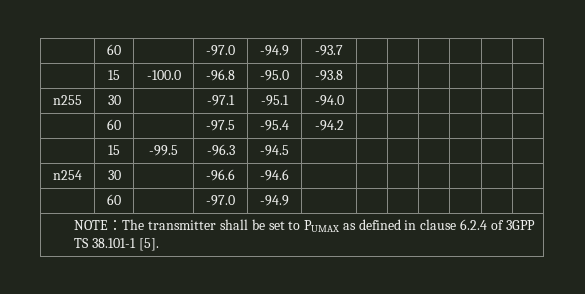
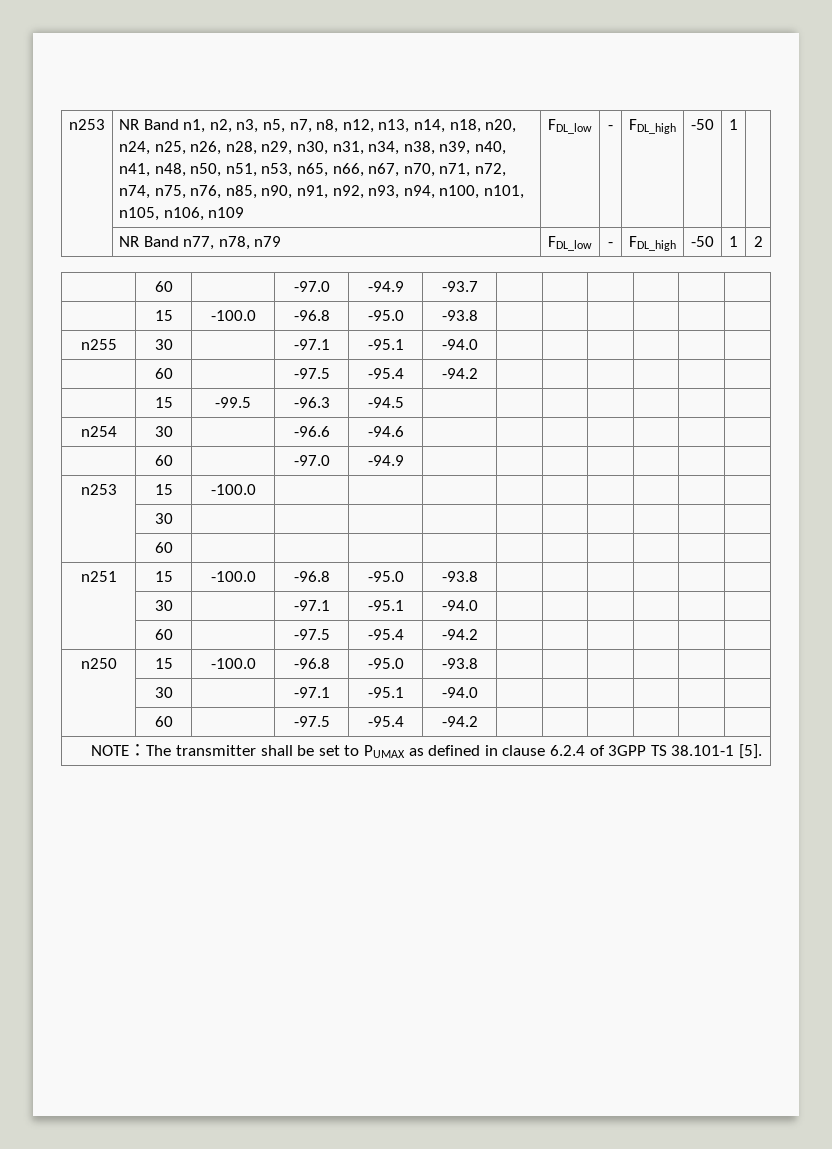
(107, 49) none -> [69,119,105,130] [119,119,517,133] [119,141,506,155] [119,163,506,177] [119,185,524,199] [119,207,245,221] [548,119,592,134] [608,125,613,130] [629,119,676,134] [691,119,714,130] [729,119,738,130] [119,236,282,250] [548,236,592,251] [608,242,613,247] [629,236,676,251] [691,236,714,247] [729,236,738,247] [753,236,763,247] n253 | NR Band n1, n2, n3, n5, n7, n8, n12, n13, n14, n18, n20, n24, n25, n26, n28, n29, n30, n31, n34, n38, n39, n40, n41, n48, n50, n51, n53, n65, n66, n67, n70, n71, n72, n74, n75, n76, n85, n90, n91, n92, n93, n94, n100, n101, n105, n106, n109 | FDL_low | - | FDL_high | -50 | 1 | // | NR Band n77, n78, n79 | FDL_low | - | FDL_high | -50 | 1 | 2 //
(289, 200) none -> [80,484,117,495] [154,484,173,495] [210,484,256,495] [154,513,173,524] [154,542,173,553] [80,571,117,582] [154,571,173,582] [210,571,256,582] [293,571,330,582] [367,571,404,582] [441,571,478,582] [154,600,173,611] [293,600,330,611] [367,600,404,611] [441,600,478,611] [154,629,173,640] [293,629,330,640] [367,629,404,640] [441,629,478,640] [80,658,117,669] [154,658,173,669] [210,658,256,669] [293,658,330,669] [367,658,404,669] [441,658,478,669] [154,687,173,698] [293,687,330,698] [367,687,404,698] [441,687,478,698] [154,716,173,727] [293,716,330,727] [367,716,404,727] [441,716,478,727] // n253 | 15 | -100.0 | | | | | | | | | // | 30 | | | | | | | | | | // | 60 | | | | | | | | | | // n251 | 15 | -100.0 | -96.8 | -95.0 | -93.8 | | | | | | // | 30 | | -97.1 | -95.1 | -94.0 | | | | | | // | 60 | | -97.5 | -95.4 | -94.2 | | | | | | // n250 | 15 | -100.0 | -96.8 | -95.0 | -93.8 | | | | | | // | 30 | | -97.1 | -95.1 | -94.0 | | | | | | // | 60 | | -97.5 | -95.4 | -94.2 | | | | | |

